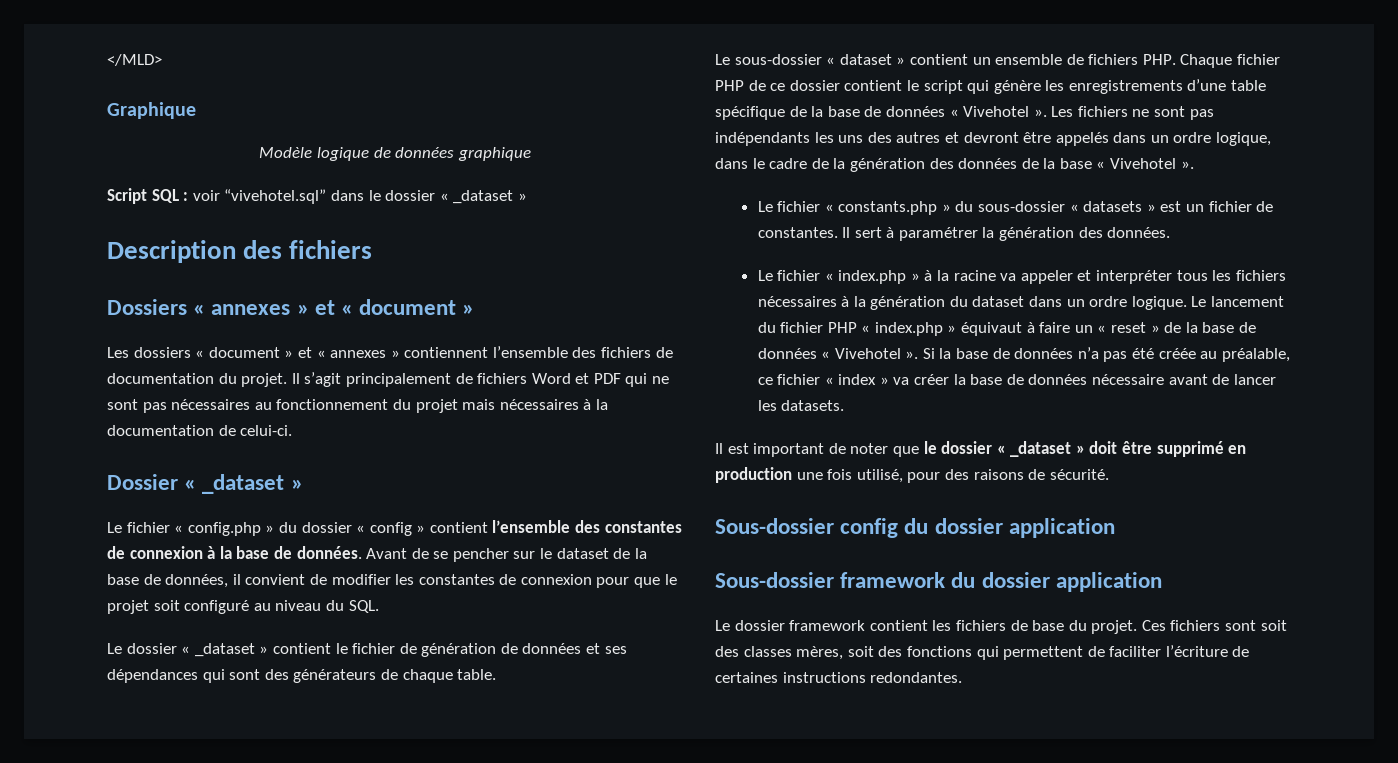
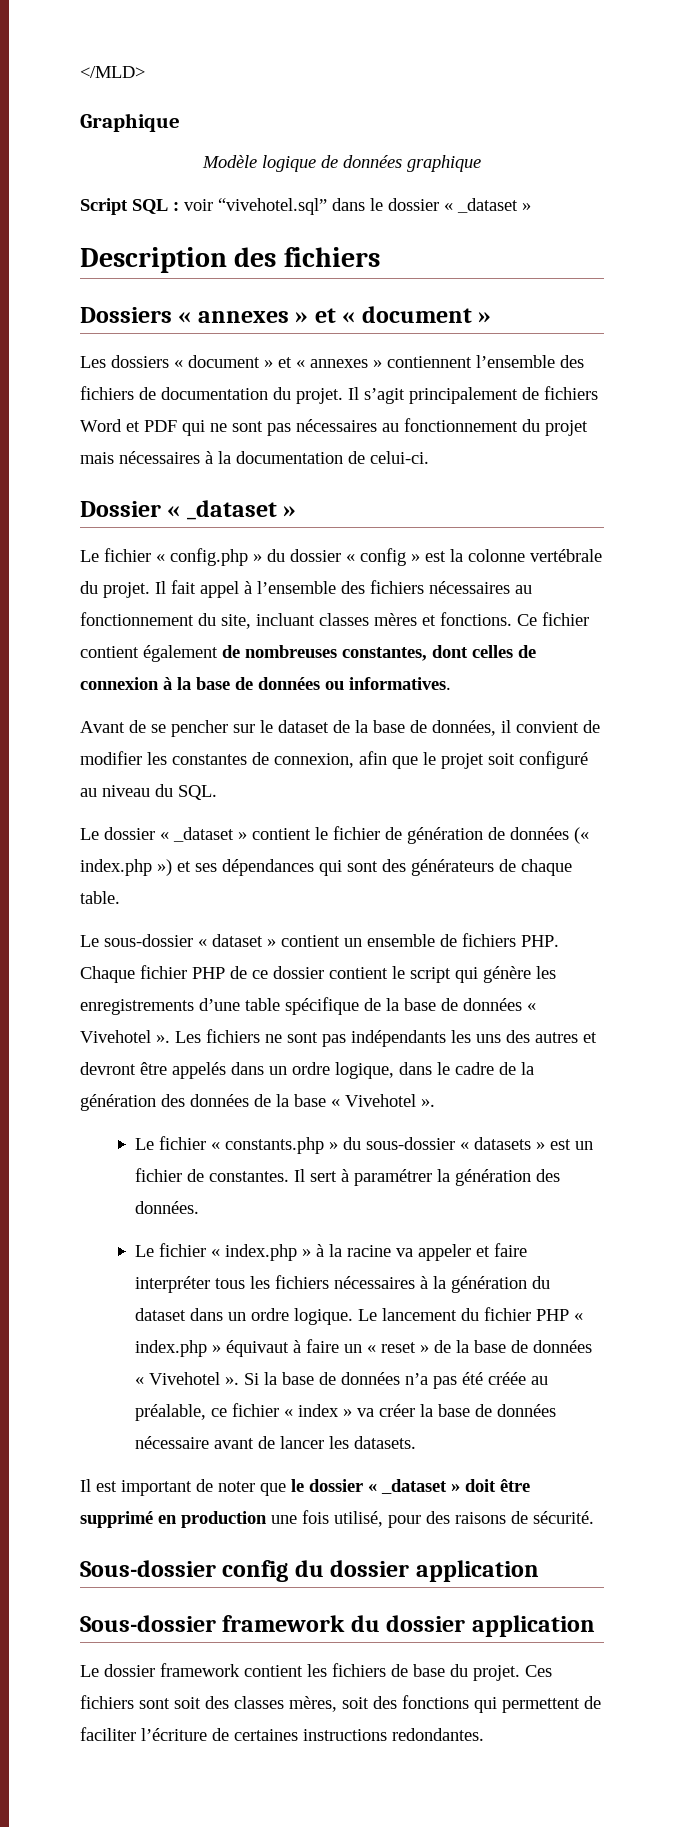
[429,520,682,533] contient l’ensemble des constantes -> [425,549,602,562] [80,580,532,598] [80,612,589,629] [80,645,513,662] est la colonne vertébrale du projet. Il fait appel à l’ensemble des fichiers nécessaires au fonctionnement du site, incluant classes mères et fonctions. Ce fichier contient également de nombreuses constantes, dont celles
[296,546,362,559] données. -> [258,677,451,690] données ou informatives. //
[520,574,630,588] connexion pour -> [274,751,387,768] connexion, afin
(582, 648) none -> [574,827,589,844] [80,859,172,876] (« index.php »)
(1092, 275) none -> [493,1243,527,1257] faire

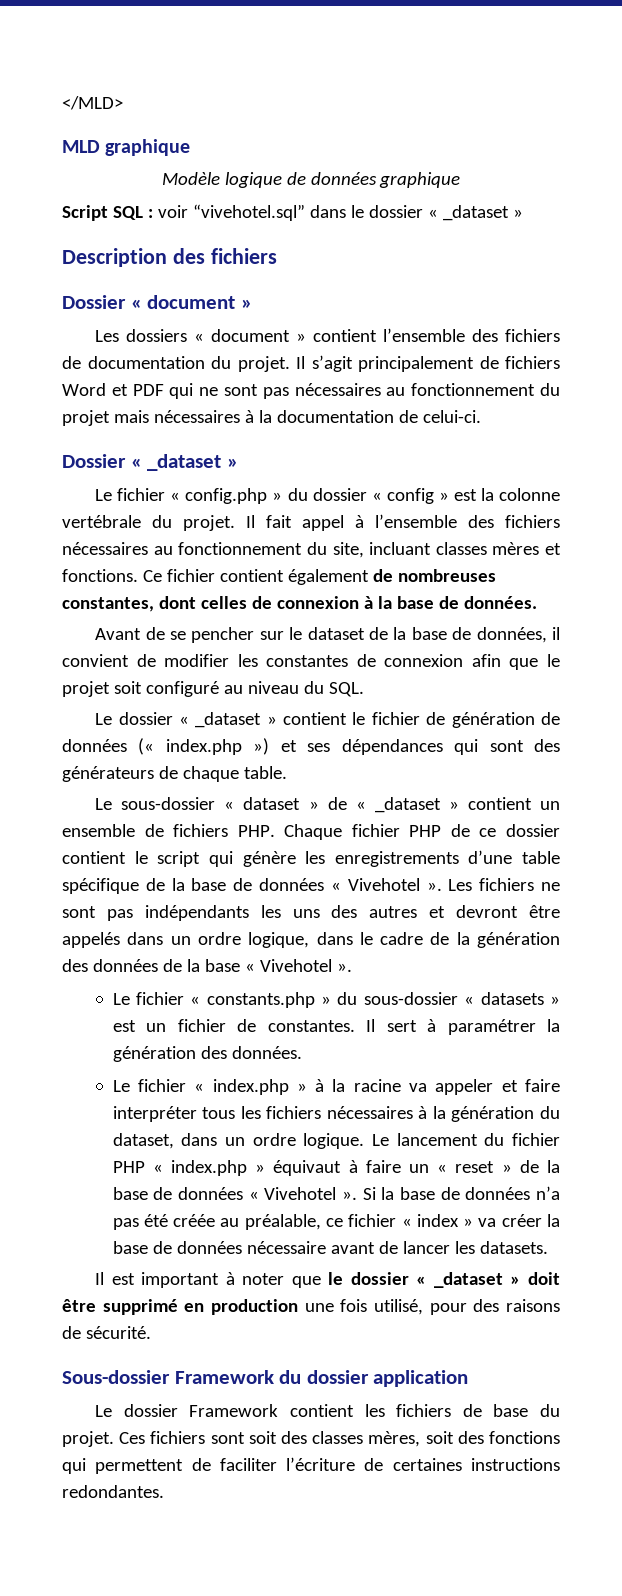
[80,113,180,132] Graphique -> [62,139,191,156] MLD graphique
[80,307,336,323] Dossiers « annexes » et -> [62,295,126,309] Dossier
[278,356,472,368] et « annexes » contiennent -> [313,329,378,342] contient
[258,677,451,690] données ou informatives. -> [463,596,537,609] données.
[274,753,354,768] connexion, -> [384,654,464,667] connexion
(276, 943) none -> [327,797,459,813] de « _dataset »
[134,1308,186,1321] dataset -> [112,1133,174,1149] dataset,
[196,1479,213,1492] de -> [225,1272,235,1285] à
[222,1560,539,1582] [80,1615,346,1632] config du dossier application // Sous-dossier framework -> [174,1370,274,1384] Framework
[160,1663,240,1677] framework -> [189,1404,279,1417] Framework

